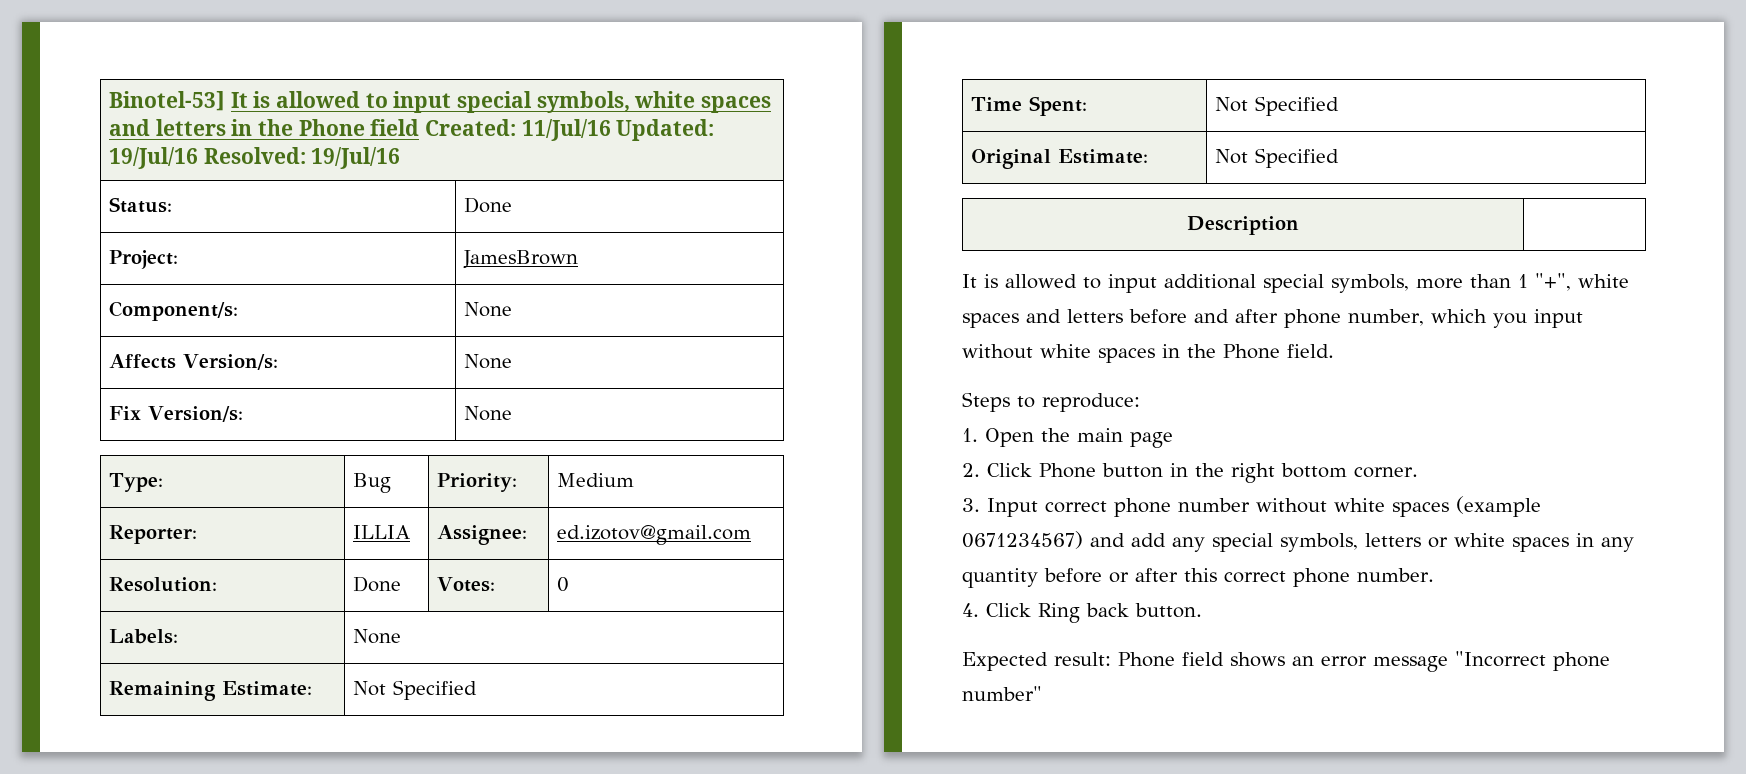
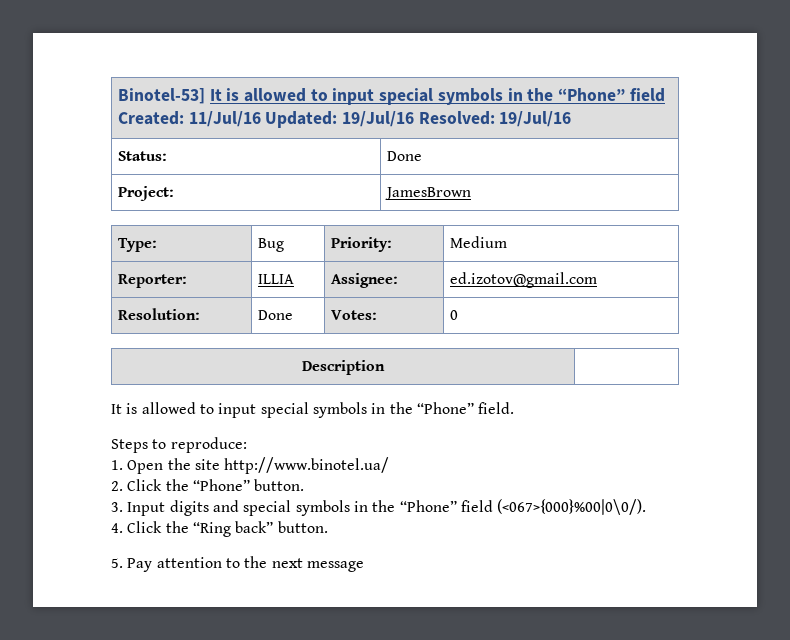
[536,91,772,113] [109,119,365,136] symbols, white spaces and letters in the Phone -> [437,88,626,105] symbols in the “Phone”
[109,301,239,321] [464,302,513,317] [109,354,279,370] [464,354,513,369] [109,406,244,422] [464,406,513,421] // Component/s: | None // Affects Version/s: | None // Fix Version/s: | None -> (471, 193) none
[109,629,179,644] [353,629,402,644] [109,681,313,701] [353,680,478,700] [971,96,1088,116] [1215,96,1340,116] [971,149,1149,169] [1215,148,1340,168] // Labels: | None // Remaining Estimate: | Not Specified // Time Spent: | Not Specified // Original Estimate: | Not Specified -> (458, 315) none
[1164,273,1629,293] [962,309,1583,328] [962,344,1280,363] additional special symbols, more than 1 "+", white spaces and letters before and after phone number, which you input without white spaces in the Phone -> [260,402,474,418] special symbols in the “Phone”
[1077,428,1173,448] main page -> [194,457,390,474] site http://www.binotel.ua/
[1039,463,1418,483] [962,496,1541,517] [962,531,1634,552] [962,568,1434,588] [962,603,1202,623] [962,651,1610,672] [962,686,1042,701] Phone button in the right bottom corner. // 3. Input correct phone number without white spaces (example 0671234567) and add any special symbols, letters or white spaces in any quantity before or after this correct phone number. // 4. Click Ring back button. // Expected result: Phone field shows an error message "Incorrect phone number" -> [165,479,305,491] [111,499,647,516] [111,521,328,537] [111,556,364,572] the “Phone” button. // 3. Input digits and special symbols in the “Phone” field (<067>{000}%00|0\0/). // 4. Click the “Ring back” button. // 5. Pay attention to the next message

